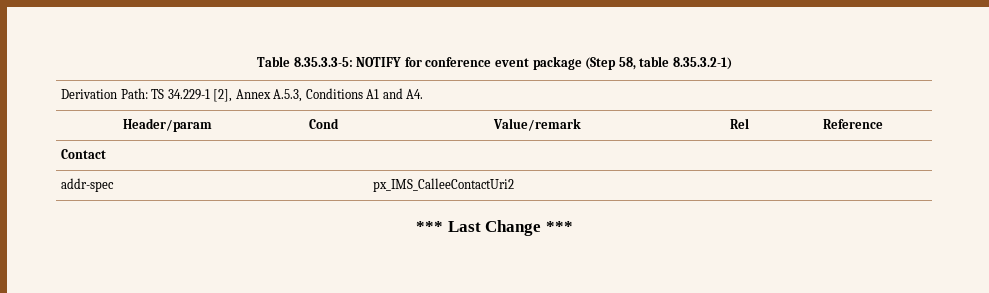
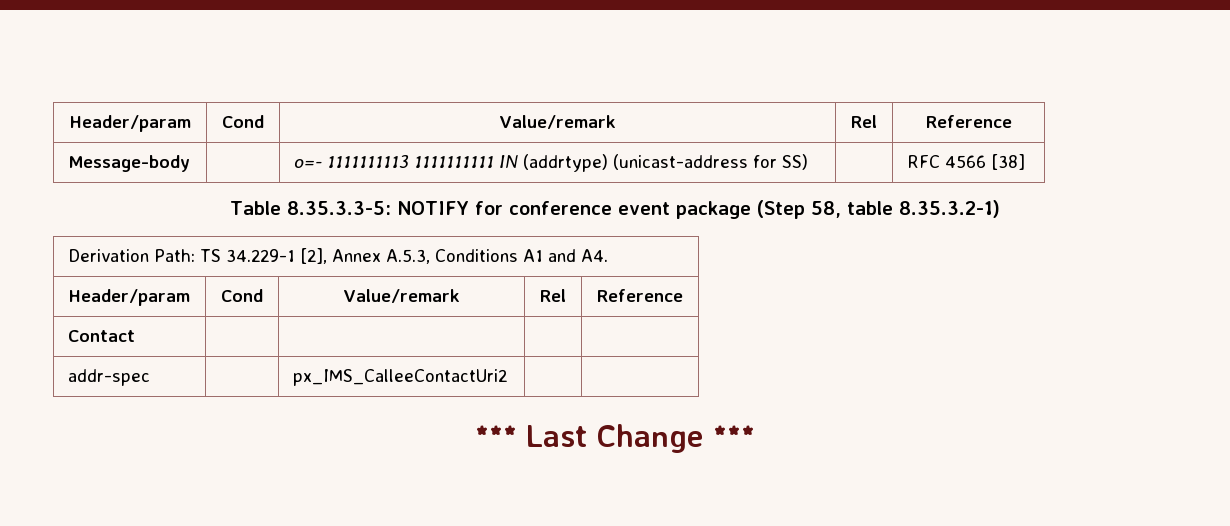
(257, 61) none -> [69,115,191,132] [222,115,264,128] [499,115,617,129] [851,115,877,128] [925,115,1012,128] [68,155,191,172] [294,154,809,172] [907,154,1026,170] Header/param | Cond | Value/remark | Rel | Reference // Message-body | | o=- 1111111113 1111111111 IN (addrtype) (unicast-address for SS) | | RFC 4566 [38] //

